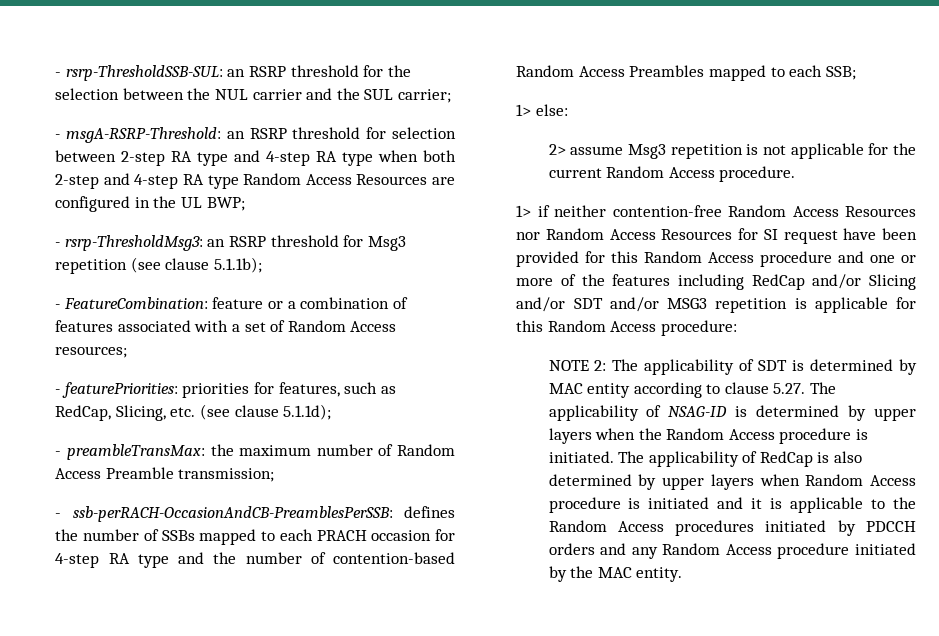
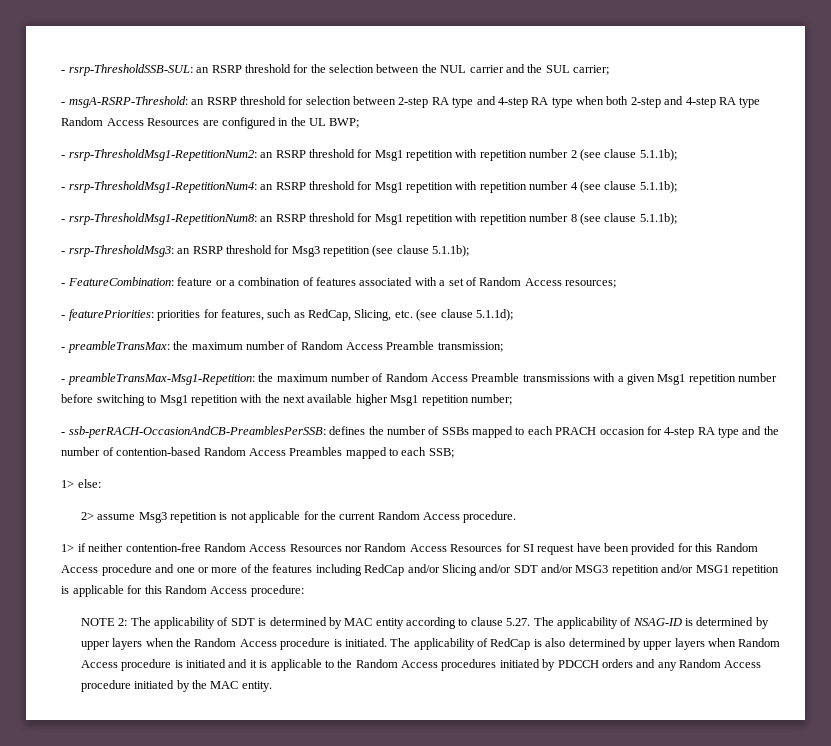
(245, 204) none -> [61,149,677,161] [61,181,677,193] [61,213,677,225] // - rsrp-ThresholdMsg1-RepetitionNum2: an RSRP threshold for Msg1 repetition with repetition number 2 (see clause 5.1.1b); // - rsrp-ThresholdMsg1-RepetitionNum4: an RSRP threshold for Msg1 repetition with repetition number 4 (see clause 5.1.1b); // - rsrp-ThresholdMsg1-RepetitionNum8: an RSRP threshold for Msg1 repetition with repetition number 8 (see clause 5.1.1b);
(275, 475) none -> [61,373,778,385] [61,394,512,406] // - preambleTransMax-Msg1-Repetition: the maximum number of Random Access Preamble transmissions with a given Msg1 repetition number before switching to Msg1 repetition with the next available higher Msg1 repetition number;
(788, 305) none -> [661,564,779,576] and/or MSG1 repetition

